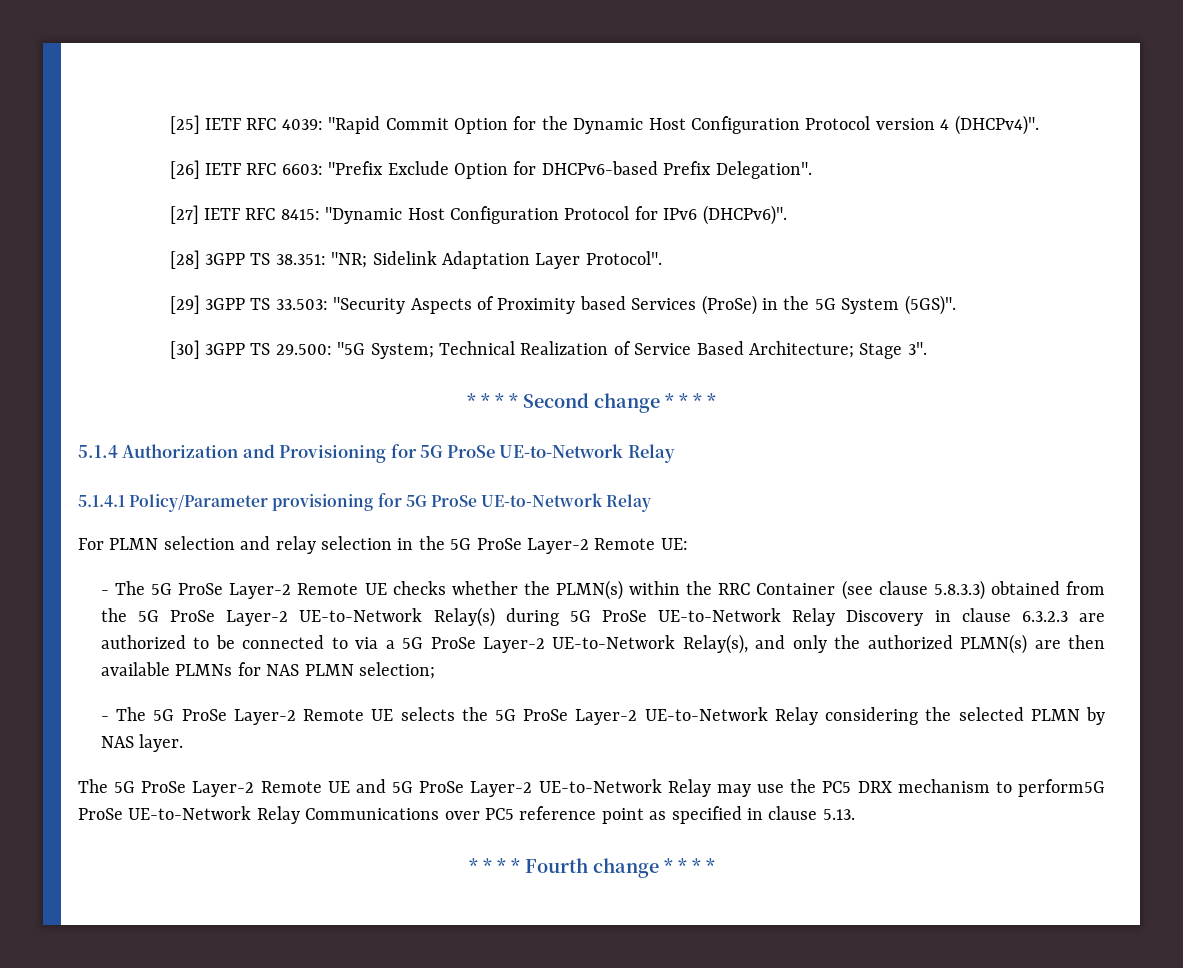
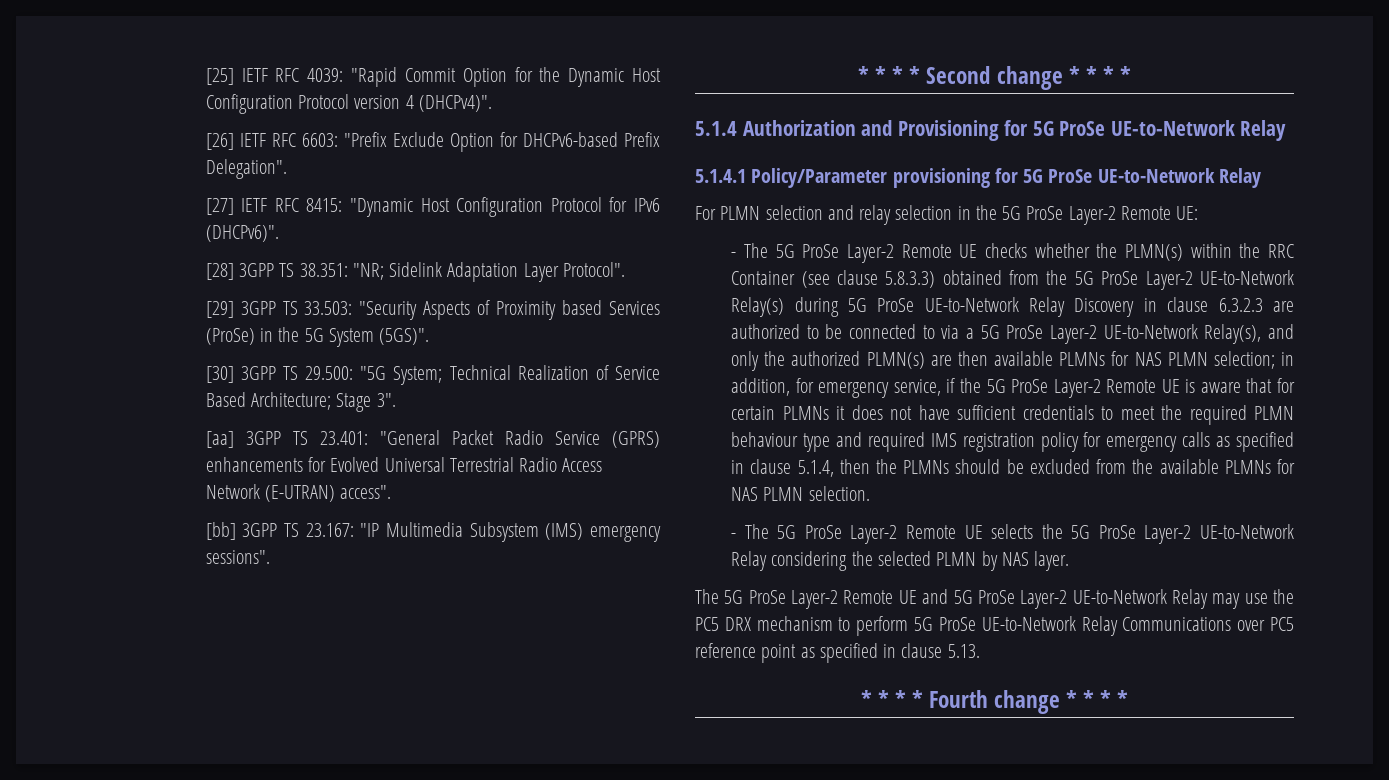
(927, 348) none -> [205,430,660,448] [205,457,603,472] [205,484,392,502] [205,522,661,542] [205,550,270,564] // [aa] 3GPP TS 23.401: "General Packet Radio Service (GPRS) enhancements for Evolved Universal Terrestrial Radio Access Network (E-UTRAN) access". // [bb] 3GPP TS 23.167: "IP Multimedia Subsystem (IMS) emergency sessions".
(435, 670) none -> [1281,352,1294,366] [731,378,1295,398] [731,405,1294,425] [731,432,1294,452] [731,459,1295,477] [731,486,870,501] in addition, for emergency service, if the 5G ProSe Layer-2 Remote UE is aware that for certain PLMNs it does not have sufficient credentials to meet the required PLMN behaviour type and required IMS registration policy for emergency calls as specified in clause 5.1.4, then the PLMNs should be excluded from the available PLMNs for NAS PLMN selection.
[1017,779,1105,797] perform5G -> [856,616,934,636] perform 5G

